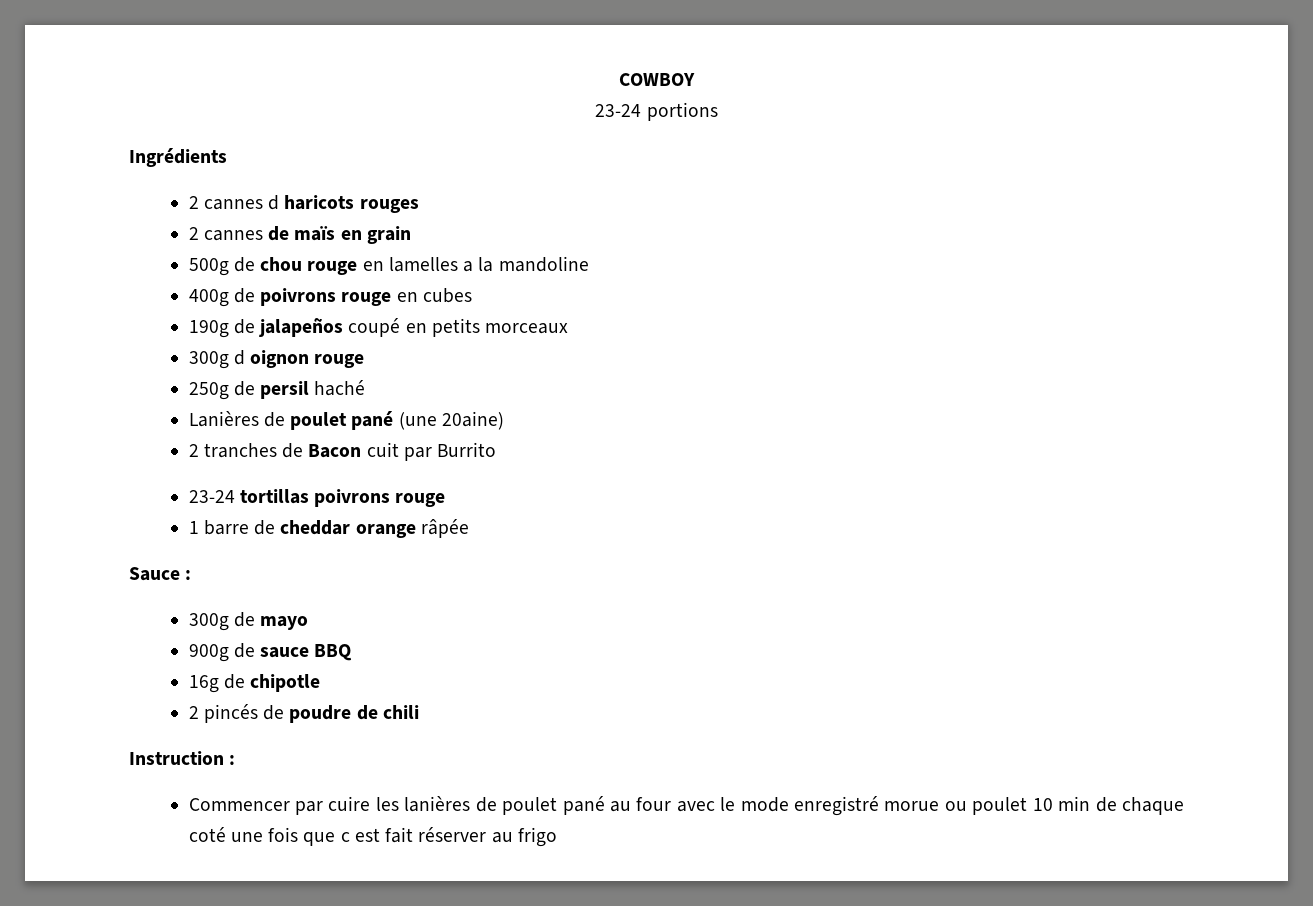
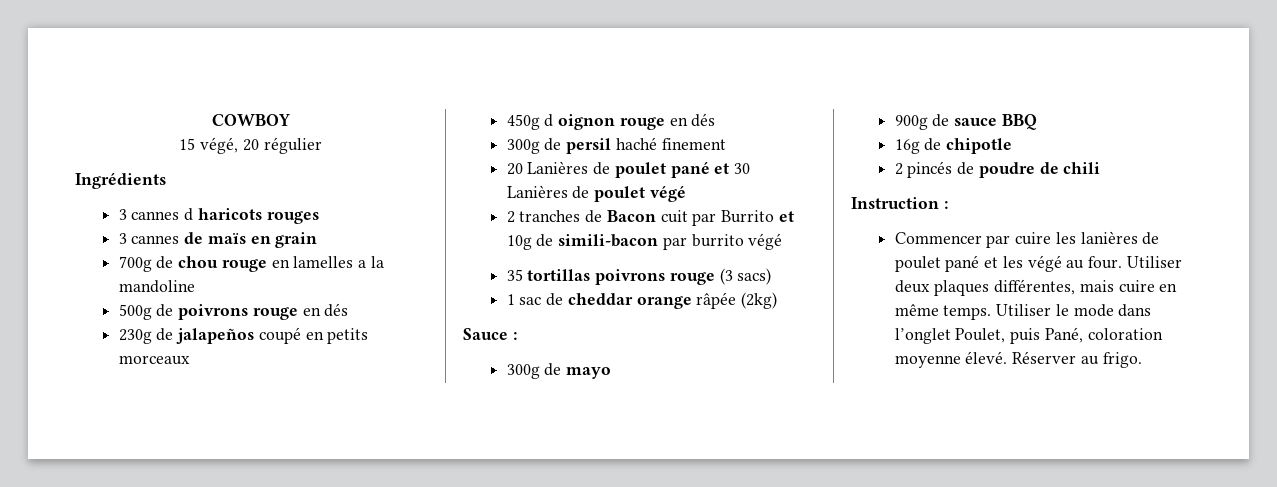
[595,102,718,121] 23-24 portions -> [179,137,322,154] 15 végé, 20 régulier
[188,196,199,209] 2 -> [118,209,127,220] 3
[188,227,199,240] 2 -> [118,233,127,244] 3
[188,258,229,276] 500g -> [118,256,152,272] 700g
[188,289,229,307] 400g -> [118,304,152,320] 500g
[422,288,472,303] [188,320,229,338] cubes // 190g -> [324,303,349,317] [118,329,152,344] dés // 230g
[188,351,229,369] 300g -> [506,114,540,130] 450g
[188,382,229,400] // 250g -> [669,113,716,127] [506,139,540,154] en dés // 300g
(366, 388) // -> [661,138,726,150] [506,163,523,175] finement // 20
[398,411,504,430] (une 20aine) -> [714,163,751,174] [506,185,686,202] et 30 Lanières de poulet végé
[188,490,235,503] // 23-24 -> [778,211,794,222] [506,233,783,250] [506,269,523,281] et 10g de simili-bacon par burrito végé // 35
(446, 500) none -> [719,268,772,285] (3 sacs)
[203,520,249,535] barre -> [519,297,542,305] sac
(469, 528) none -> [741,292,778,309] (2kg)
[609,796,1185,816] [188,827,557,847] au four avec le mode enregistré morue ou poulet 10 min de chaque coté une fois que c est fait réserver au frigo -> [984,255,1182,272] [894,279,1178,296] [894,304,1152,320] [894,327,1163,344] [894,351,1142,368] et les végé au four. Utiliser deux plaques différentes, mais cuire en même temps. Utiliser le mode dans l’onglet Poulet, puis Pané, coloration moyenne élevé. Réserver au frigo.

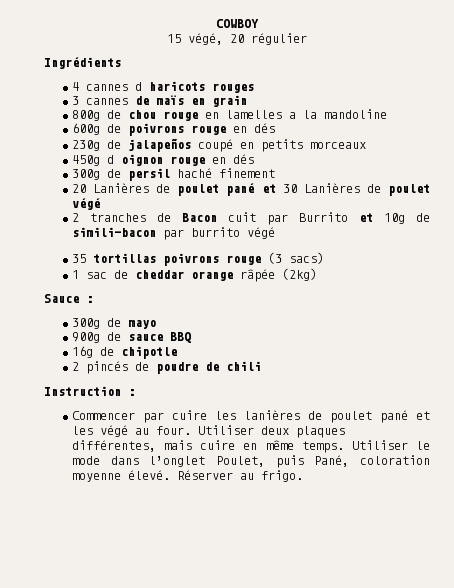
[118,209,127,220] 3 -> [71,82,79,91] 4
[118,256,152,272] 700g -> [71,110,100,121] 800g
[118,304,152,320] 500g -> [71,123,100,135] 600g

